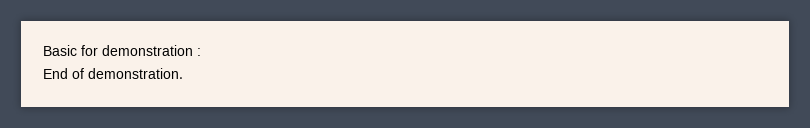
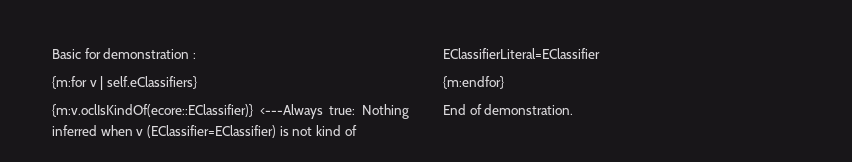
(201, 52) none -> [52,76,197,90] [52,104,409,119] [52,125,357,138] [443,48,600,59] [443,76,504,89] // {m:for v | self.eClassifiers} // {m:v.oclIsKindOf(ecore::EClassifier)} <---Always true: Nothing inferred when v (EClassifier=EClassifier) is not kind of EClassifierLiteral=EClassifier // {m:endfor}

